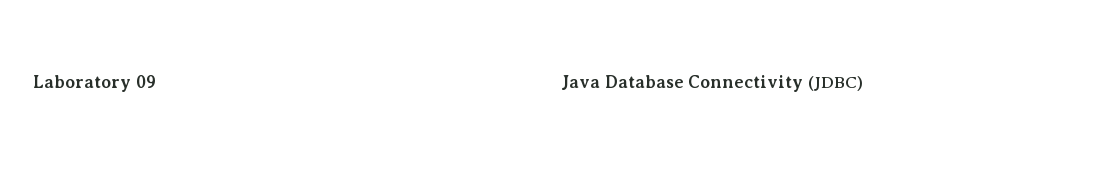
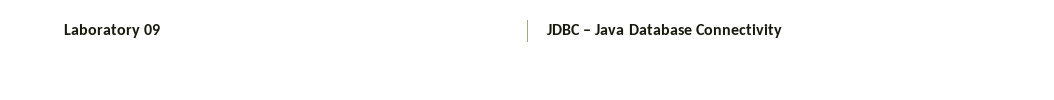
(156, 81) none -> [547,24,592,35] JDBC –
[808,76,864,91] (JDBC) -> (782, 31) none

